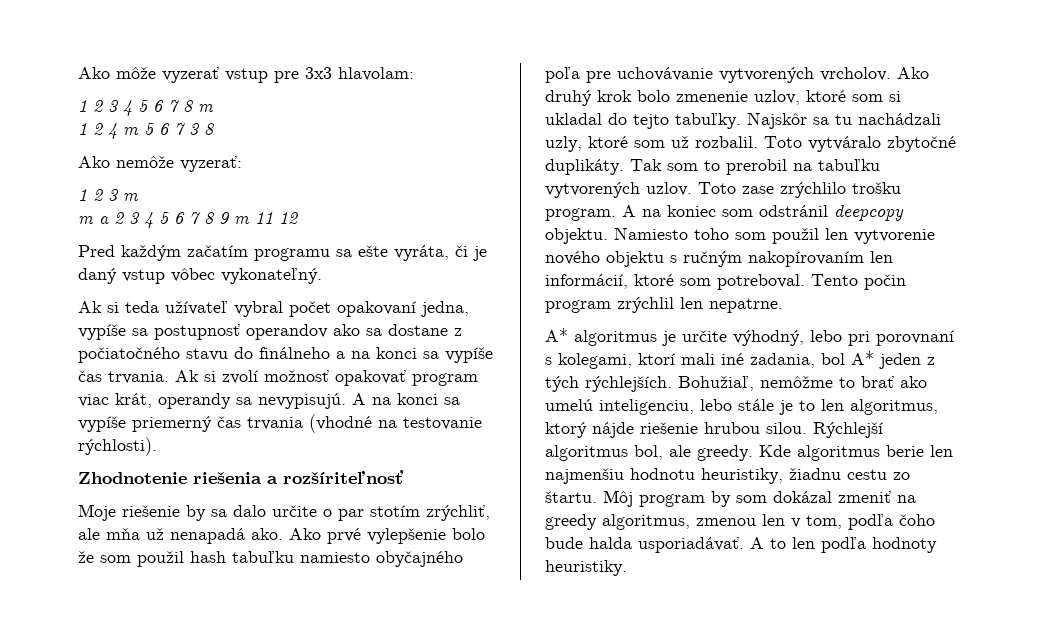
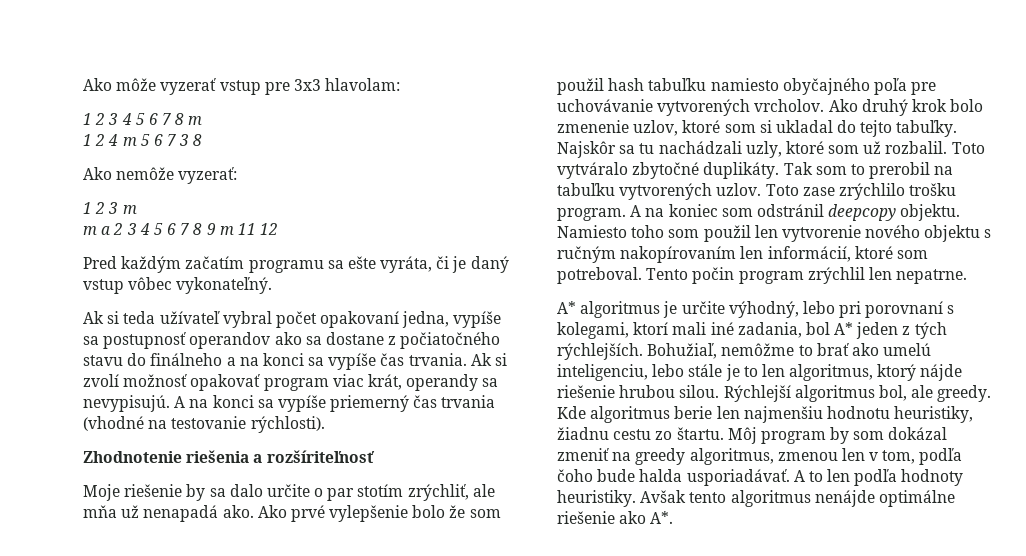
(627, 568) none -> [640,490,955,507] [557,511,674,524] Avšak tento algoritmus nenájde optimálne riešenie ako A*.

